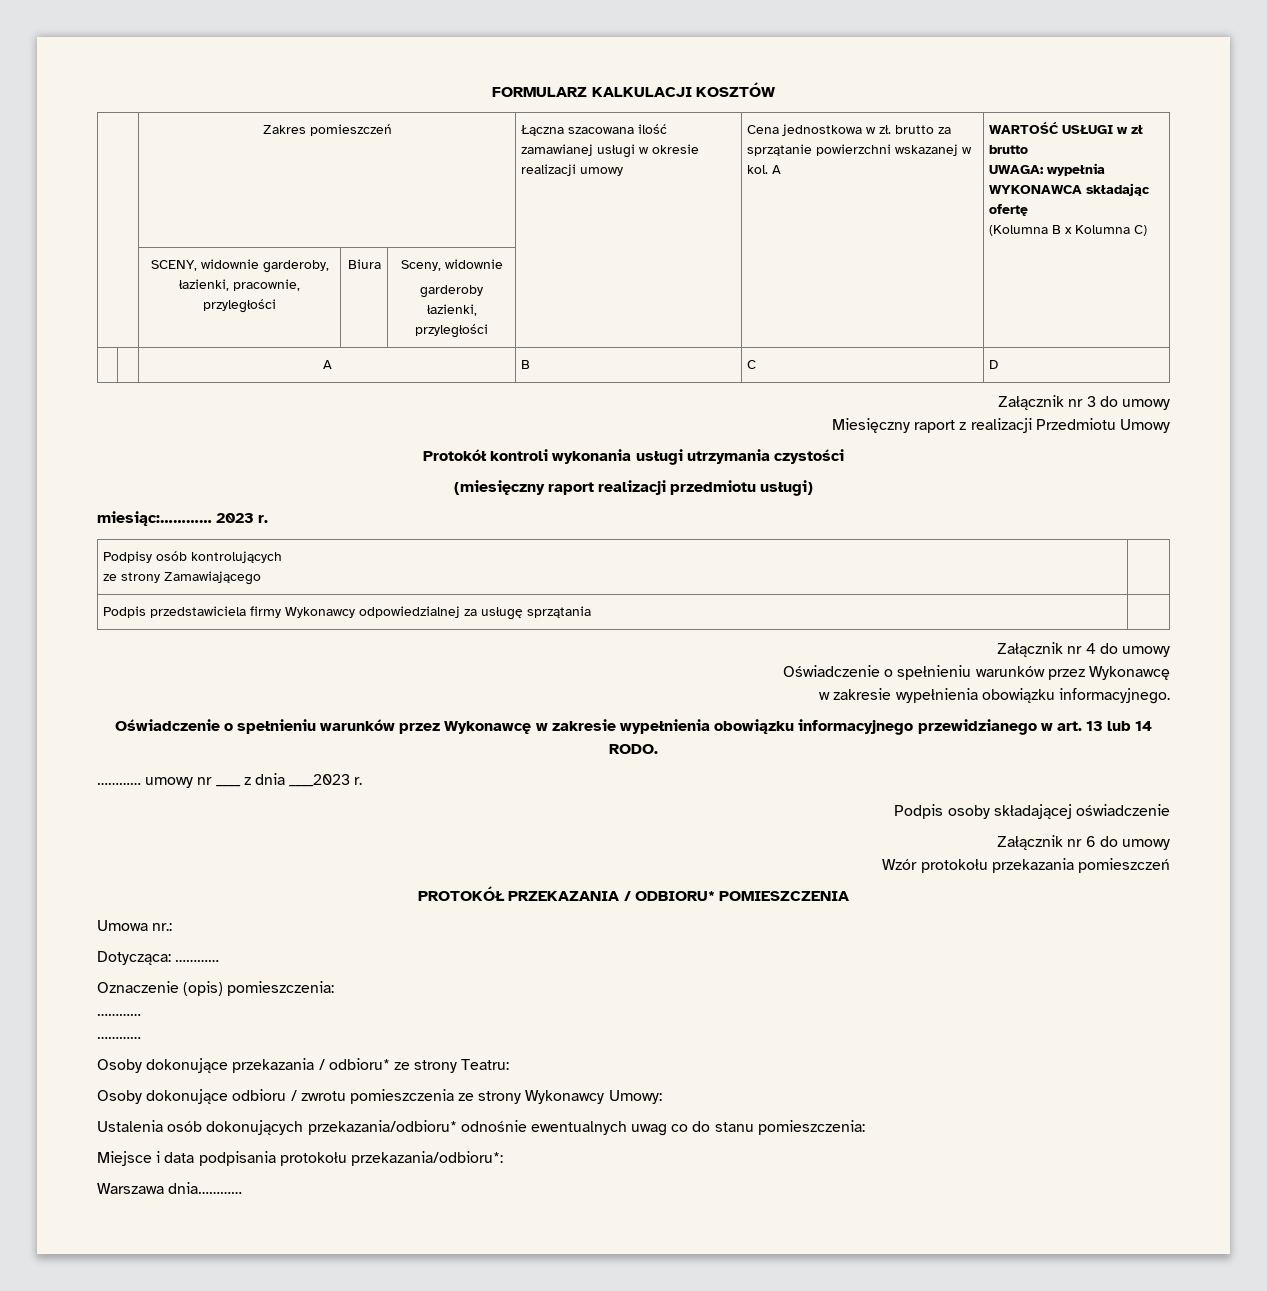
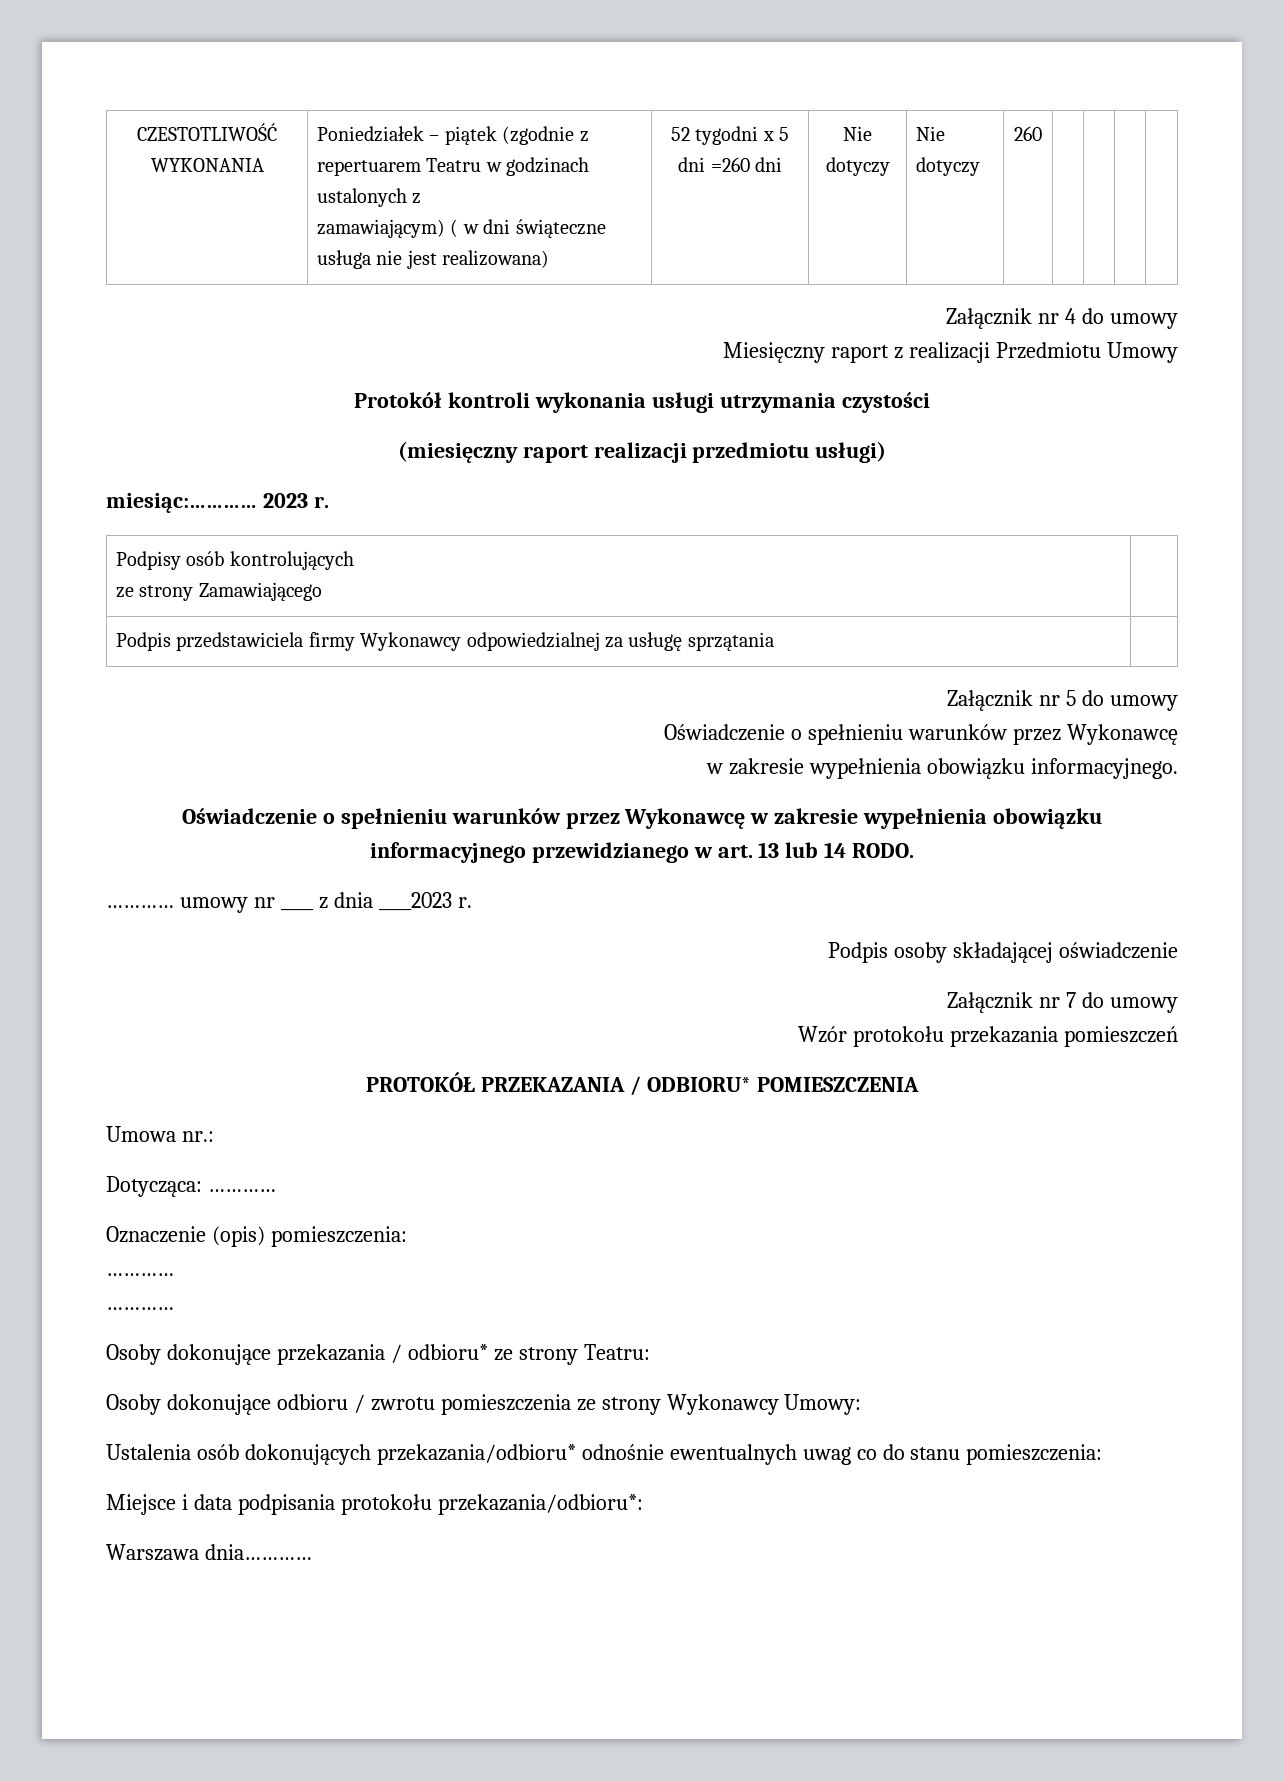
[492,82,775,97] [262,124,392,136] [521,124,668,136] [521,144,700,158] [521,164,624,176] [747,124,952,136] [747,144,973,156] [747,165,782,174] [989,122,1144,134] [989,145,1029,154] [989,163,1106,176] [989,183,1151,196] [989,204,1029,216] [989,225,1148,236] [150,259,329,273] [179,279,300,291] [203,299,276,313] [347,259,381,269] [400,259,503,271] [420,285,483,298] [426,304,477,316] [415,324,488,338] [322,360,332,369] [521,360,531,369] [747,360,757,369] [989,360,999,369] [998,395,1096,410] FORMULARZ KALKULACJI KOSZTÓW // | Zakres pomieszczeń | Łączna szacowana ilość zamawianej usługi w okresie realizacji umowy | Cena jednostkowa w zł. brutto za sprzątanie powierzchni wskazanej w kol. A | WARTOŚĆ USŁUGI w zł brutto // UWAGA: wypełnia WYKONAWCA składając ofertę // (Kolumna B x Kolumna C) // | SCENY, widownie garderoby, łazienki, pracownie, przyległości | Biura | Sceny, widownie // garderoby łazienki, przyległości | | | // | | A | B | C | D // Załącznik nr 3 -> [137,123,277,141] [150,158,264,172] [317,126,589,145] [317,157,590,176] [317,188,422,207] [317,219,606,238] [317,250,550,269] [670,126,790,145] [678,157,782,172] [843,126,872,141] [825,157,890,176] [916,126,946,141] [916,157,981,176] [1014,126,1042,141] [946,308,1077,329] CZESTOTLIWOŚĆ WYKONANIA | Poniedziałek – piątek (zgodnie z repertuarem Teatru w godzinach ustalonych z // zamawiającym) ( w dni świąteczne usługa nie jest realizowana) | 52 tygodni x 5 dni =260 dni | Nie dotyczy | Nie dotyczy | 260 | | | | // Załącznik nr 4
[1085,643,1096,654] 4 -> [1066,690,1077,706] 5
[1085,836,1096,847] 6 -> [1066,992,1077,1008] 7

